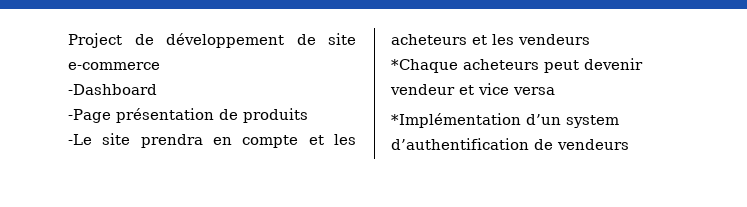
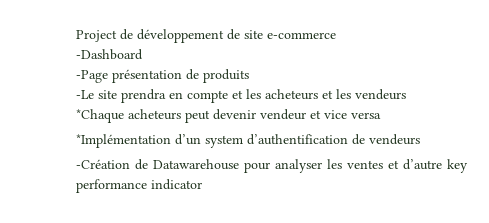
(629, 144) none -> [76,159,468,173] [76,179,202,193] // -Création de Datawarehouse pour analyser les ventes et d’autre key performance indicator

